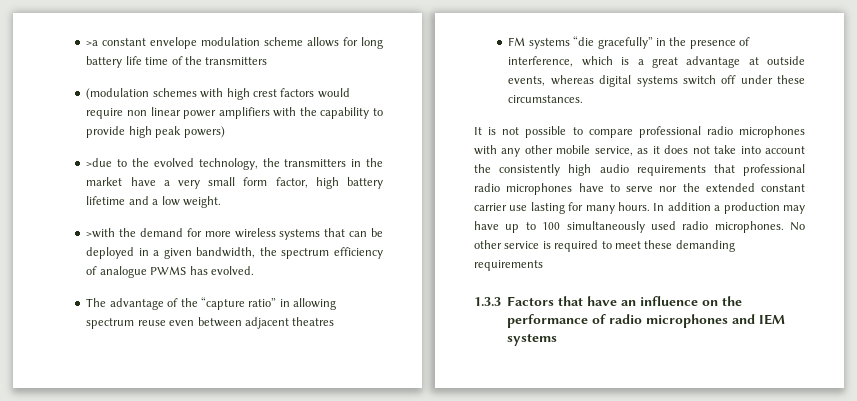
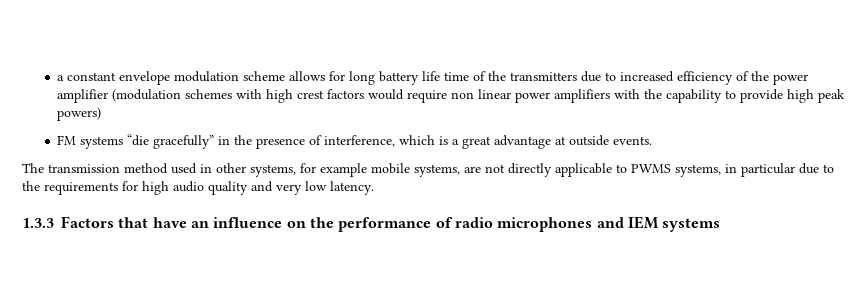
[86,40,99,46] >a -> [57,75,65,81] a
(268, 61) // -> [581,71,809,85] [57,89,109,103] due to increased efficiency of the power amplifier
[86,158,383,170] [86,177,383,189] [86,196,221,208] [86,228,383,240] [86,247,384,259] [86,266,254,278] [86,297,337,310] [86,317,335,329] // >due to the evolved technology, the transmitters in the market have a very small form factor, high battery lifetime and a low weight. // >with the demand for more wireless systems that can be deployed in a given bandwidth, the spectrum efficiency of analogue PWMS has evolved. // The advantage of the “capture ratio” in allowing spectrum reuse even between adjacent theatres -> (102, 114) none
[508,75,805,87] [508,95,584,103] [474,126,805,138] [474,145,805,157] [474,164,805,176] [474,183,805,195] [474,202,805,214] [474,221,805,233] [474,240,735,252] [474,260,543,271] events, whereas digital systems switch off under these circumstances. // It is not possible to compare professional radio microphones with any other mobile service, as it does not take into account the consistently high audio requirements that professional radio microphones have to serve nor the extended constant carrier use lasting for many hours. In addition a production may have up to 100 simultaneously used radio microphones. No other service is required to meet these demanding requirements -> [613,136,653,145] [22,163,834,177] [22,181,374,195] events. // The transmission method used in other systems, for example mobile systems, are not directly applicable to PWMS systems, in particular due to the requirements for high audio quality and very low latency.

